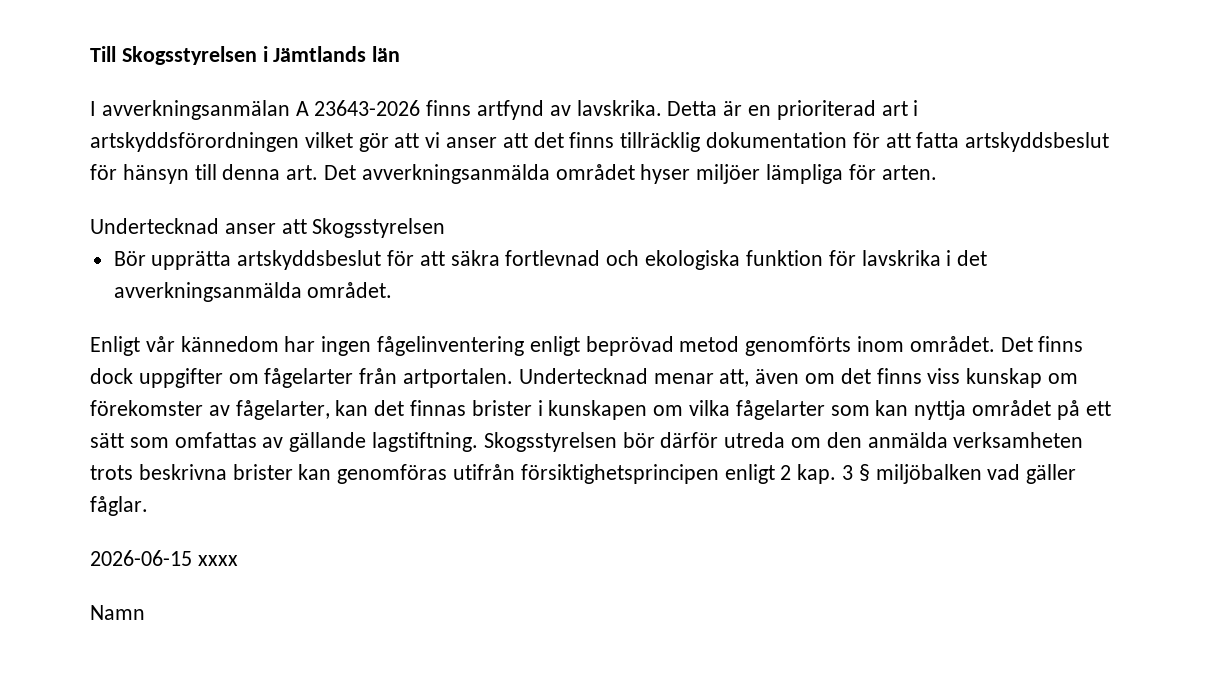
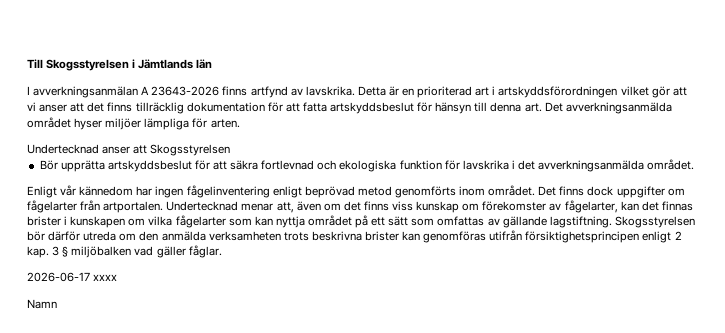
[90,550,192,566] 2026-06-15 -> [27,272,90,282] 2026-06-17

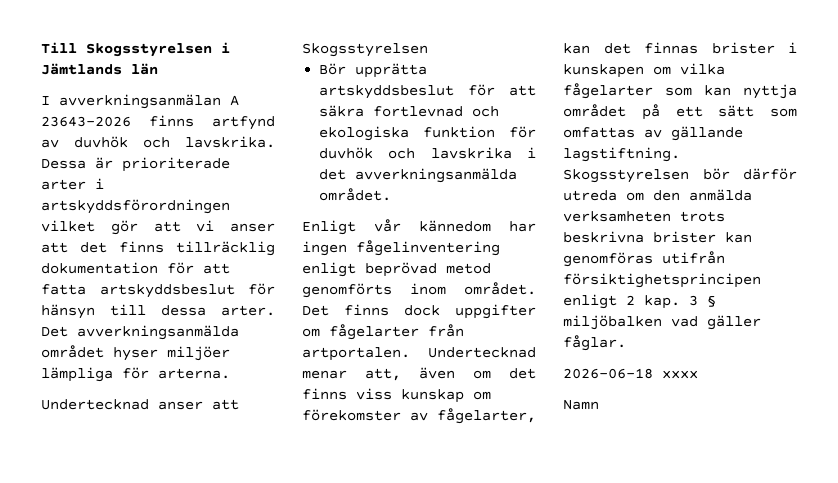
[305,86,490,98] lavskrika. Detta är en prioriterad art -> [74,136,275,148] [41,157,230,172] [41,179,86,190] duvhök och lavskrika. Dessa är prioriterade arter
[490,102,542,112] denna art. -> [161,305,275,316] dessa arter.
[210,119,240,128] arten. -> [158,368,230,379] arterna.
(460, 165) none -> [319,147,416,159] duvhök och
[27,272,90,282] 2026-06-17 -> [563,368,653,379] 2026-06-18

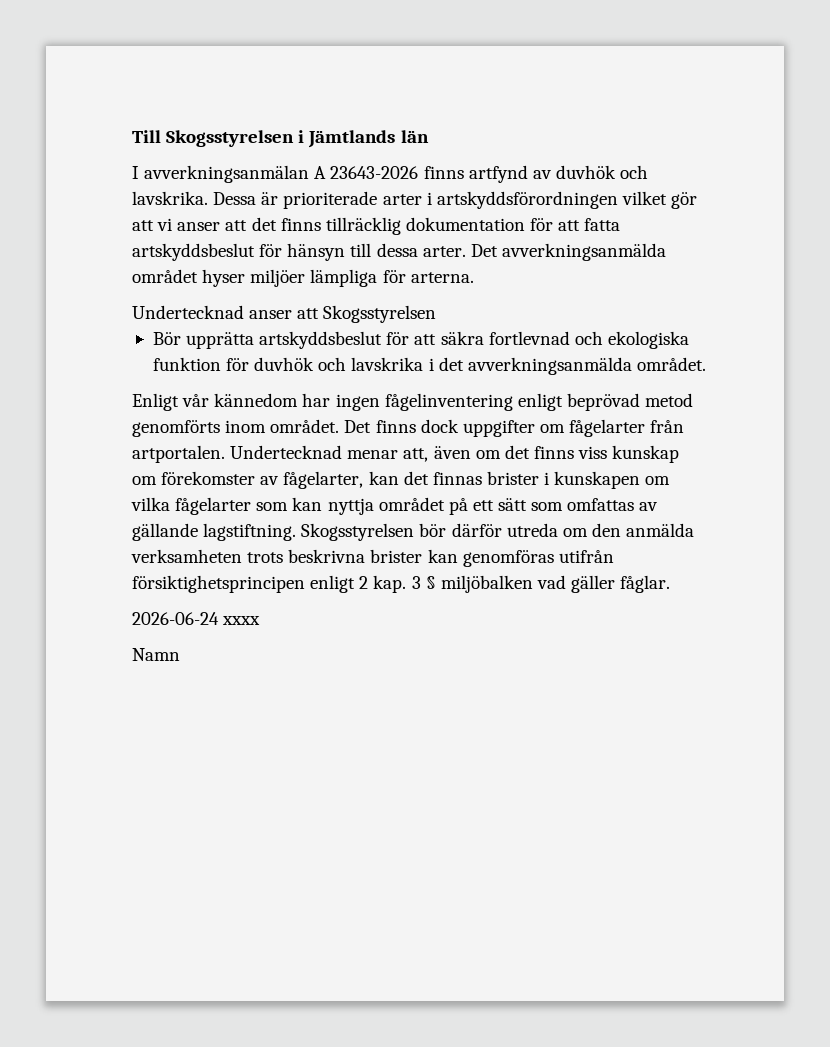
[563,368,653,379] 2026-06-18 -> [132,612,219,625] 2026-06-24

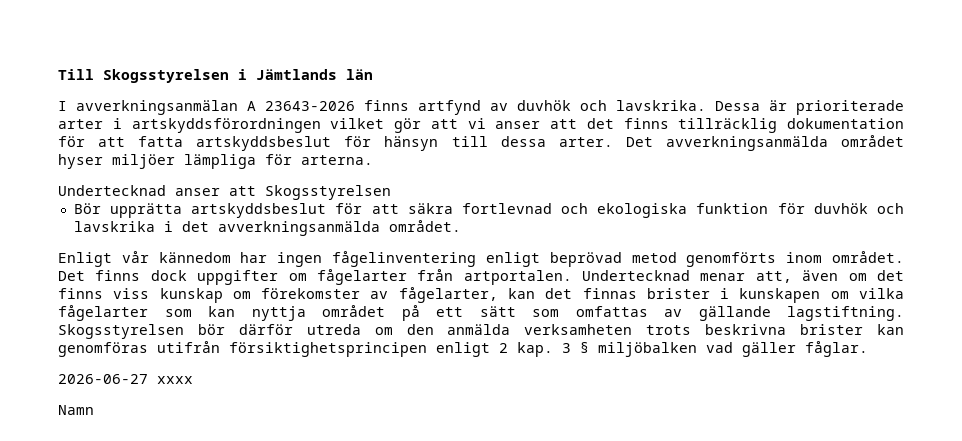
[132,612,219,625] 2026-06-24 -> [58,374,148,384] 2026-06-27

